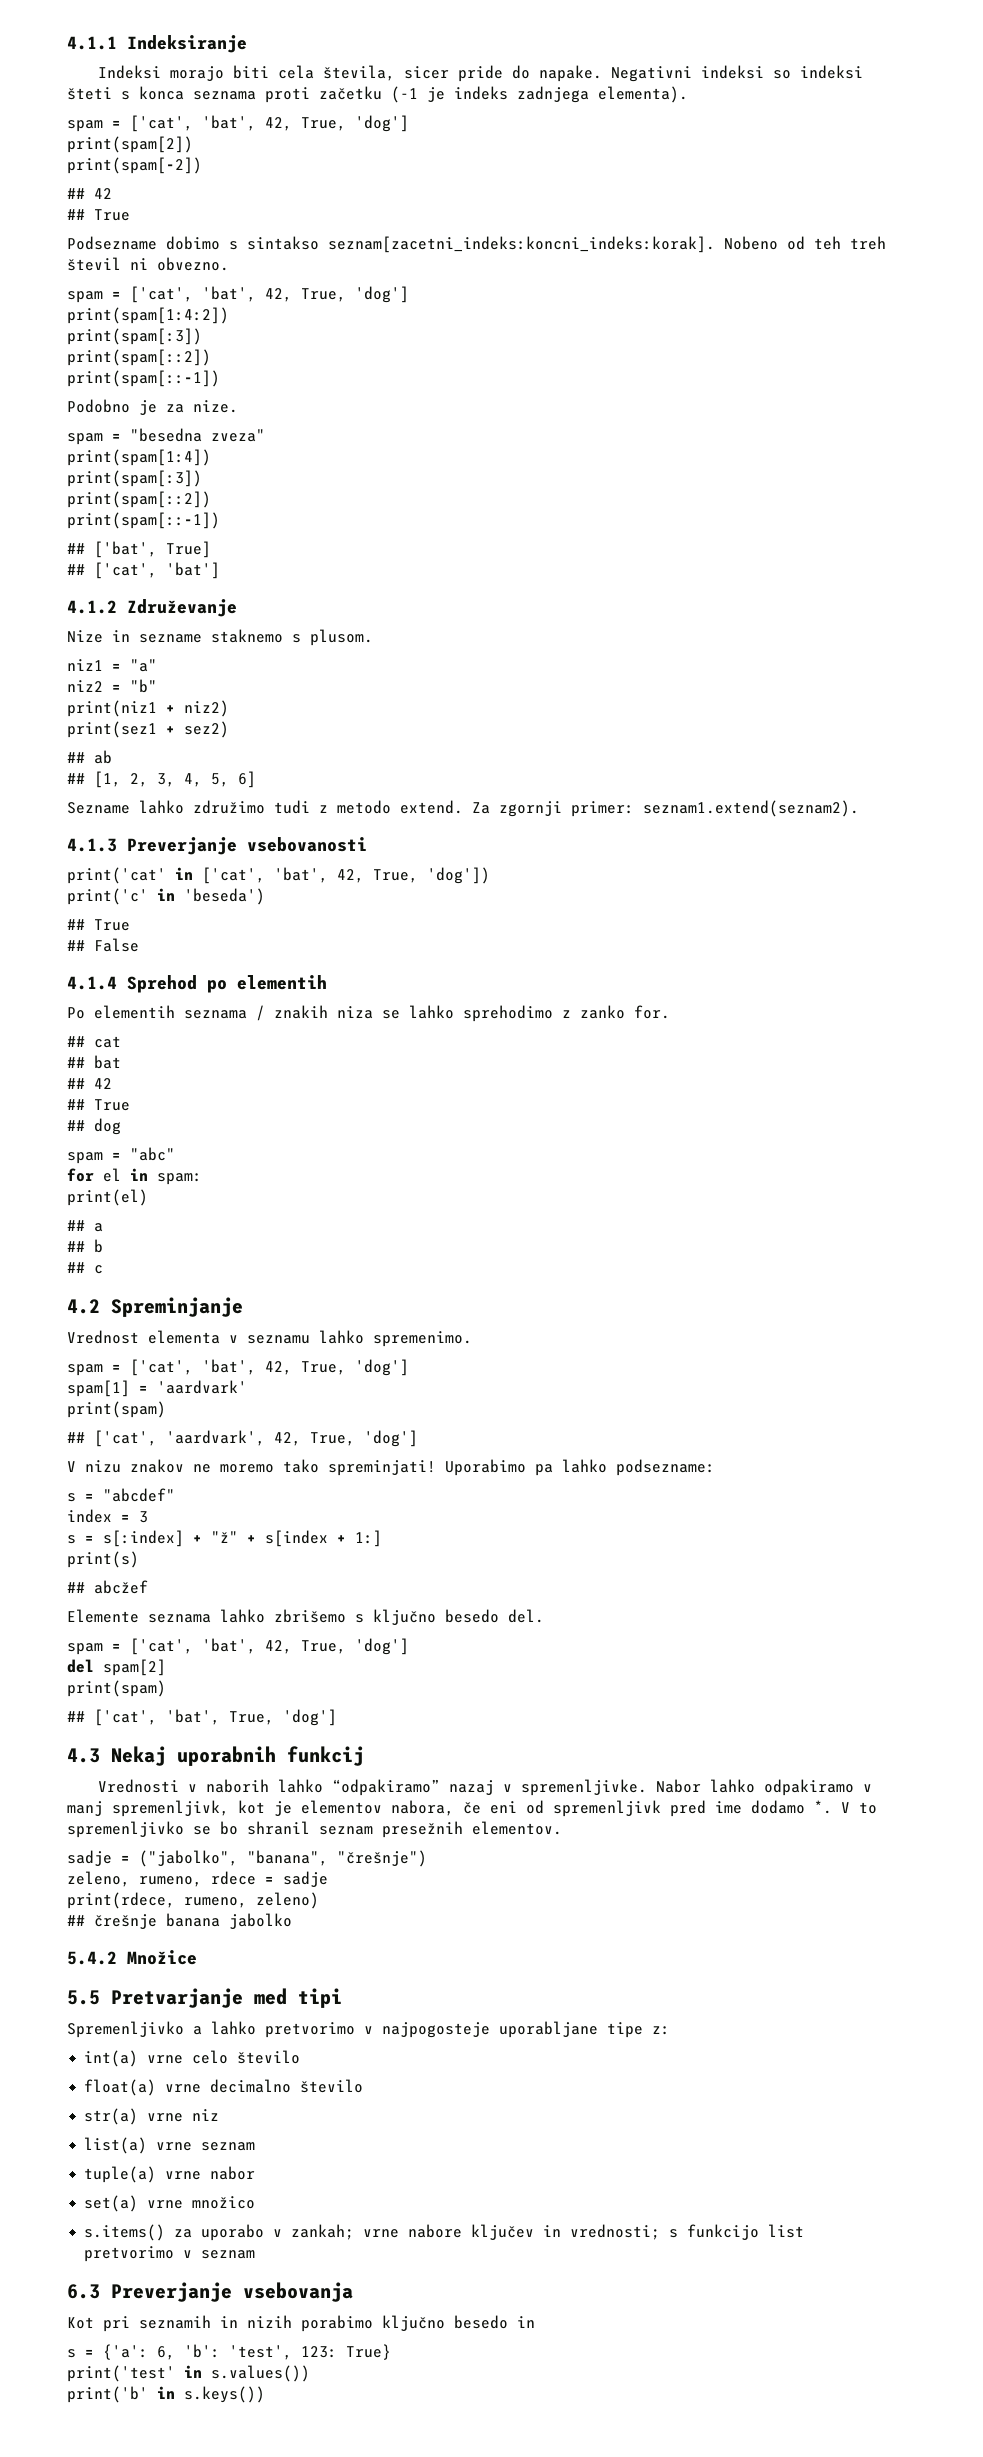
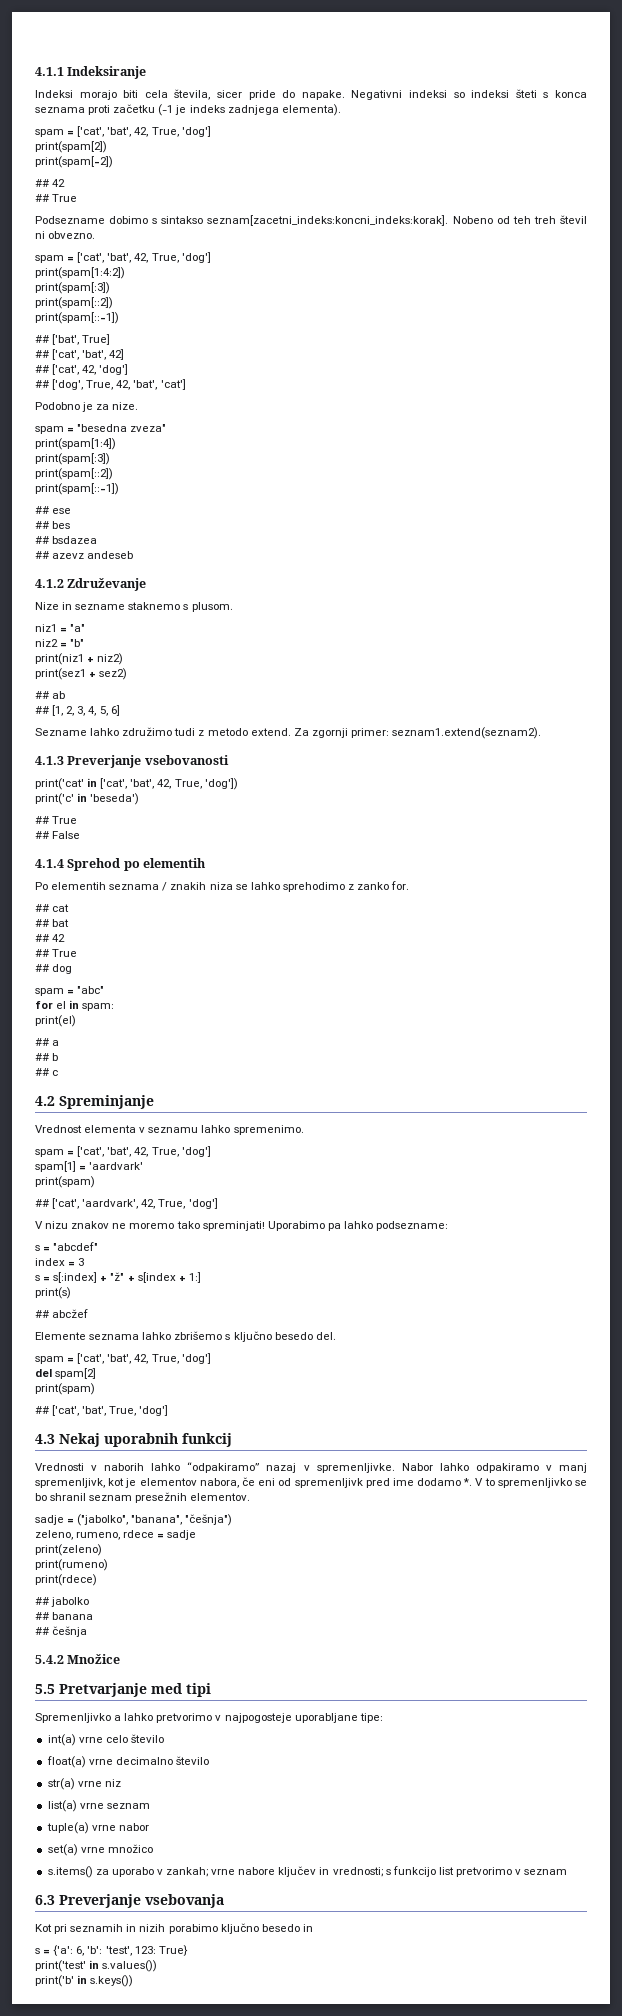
(220, 378) none -> [35,334,111,345] [35,349,125,360] [35,364,129,375] [35,379,186,390] // ## ['bat', True] // ## ['cat', 'bat', 42] // ## ['cat', 42, 'dog'] // ## ['dog', True, 42, 'bat', 'cat']
[94,541,211,558] [67,562,220,579] ['bat', True] // ## ['cat', 'bat'] -> [52,508,72,514] [35,521,71,529] [35,536,98,544] [35,551,134,559] ese // ## bes // ## bsdazea // ## azevz andeseb
[337,1850,427,1867] "črešnje") -> [185,1514,233,1526] "češnja")
[67,1892,319,1909] [67,1914,157,1929] print(rdece, rumeno, zeleno) // ## črešnje -> [35,1544,102,1556] [35,1559,108,1571] [35,1574,97,1586] [35,1597,90,1607] [35,1612,49,1620] print(zeleno) // print(rumeno) // print(rdece) // ## jabolko // ##
[229,1913,292,1929] jabolko -> [35,1626,88,1637] // ## češnja
[607,2022,670,2038] tipe z: -> [359,1713,383,1723] tipe:

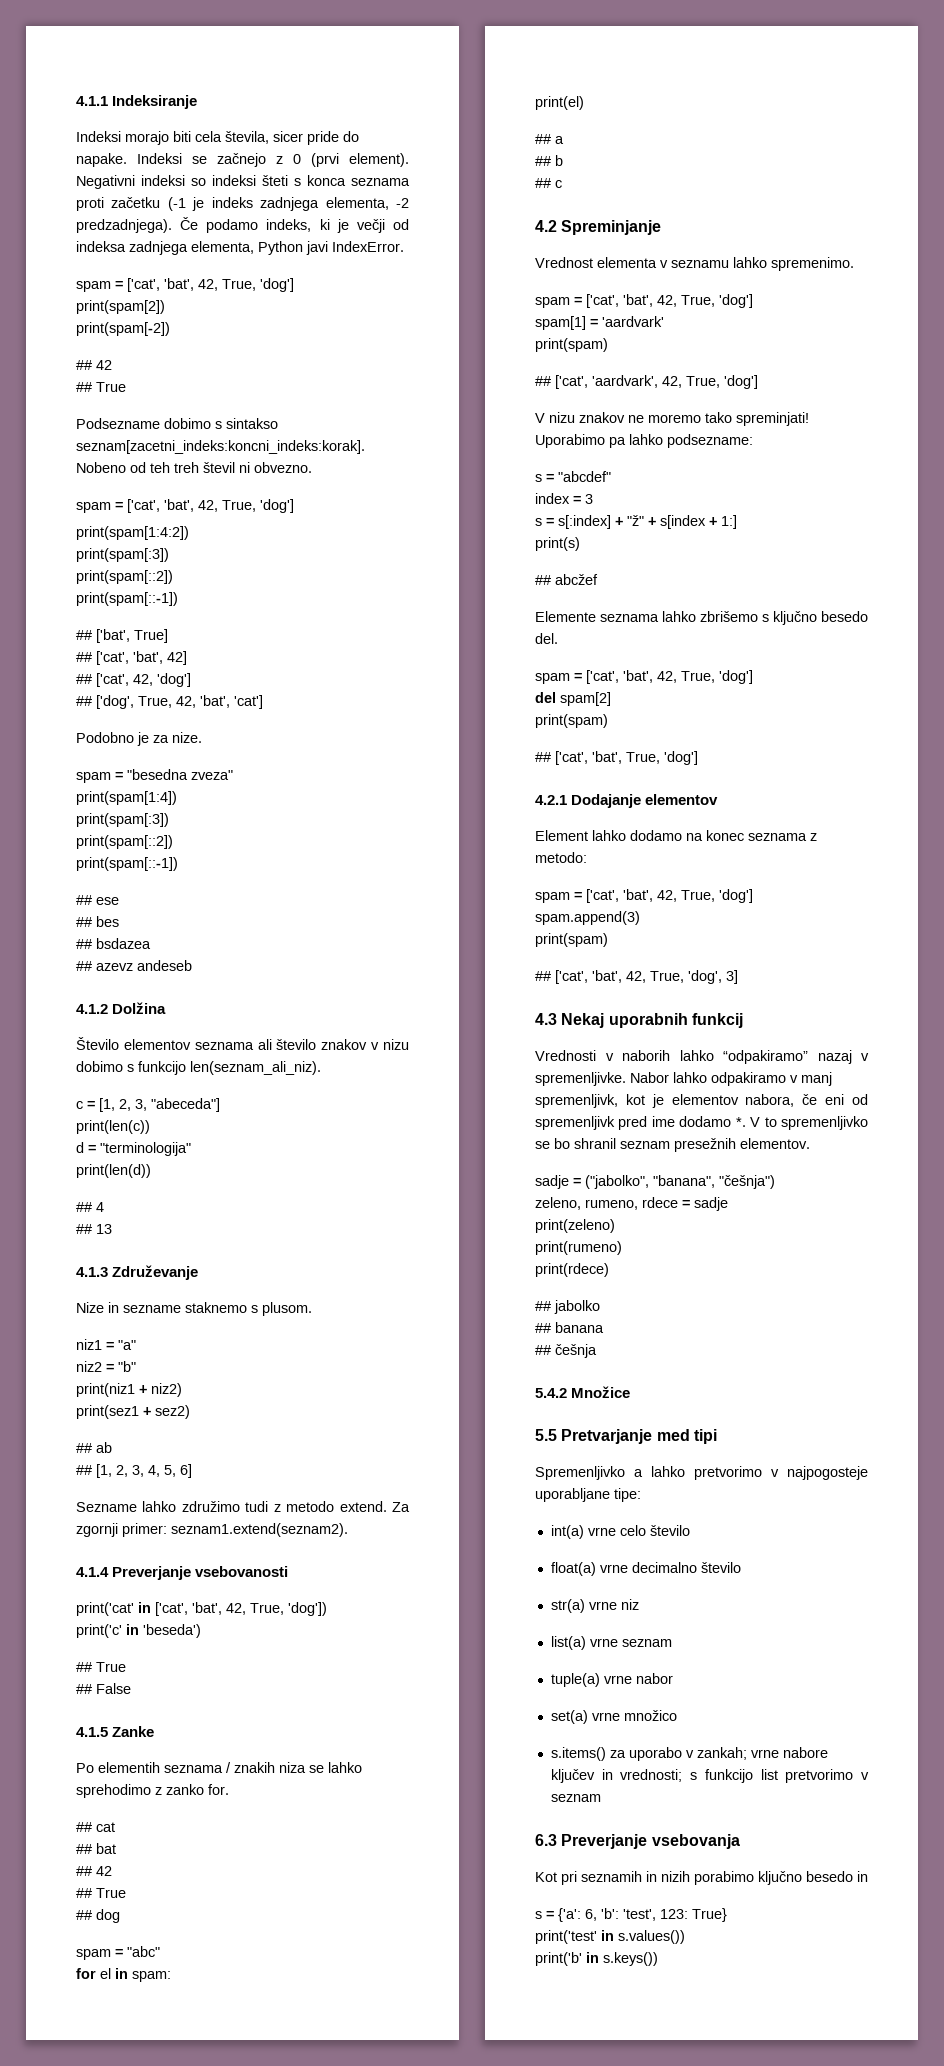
(345, 95) none -> [137,153,409,167] Indeksi se začnejo z 0 (prvi element).
[281,104,341,116] elementa). -> [325,197,409,210] [76,217,410,233] [76,241,404,255] elementa, -2 predzadnjega). Če podamo indeks, ki je večji od indeksa zadnjega elementa, Python javi IndexError.
(64, 583) none -> [112,1002,167,1014] [76,1037,409,1050] [76,1061,321,1075] [76,1098,220,1112] [76,1120,150,1134] [76,1142,191,1156] [76,1164,151,1178] [76,1202,104,1212] [76,1224,112,1234] [76,1267,108,1277] Dolžina // Število elementov seznama ali število znakov v nizu dobimo s funkcijo len(seznam_ali_niz). // c = [1, 2, 3, "abeceda"] // print(len(c)) // d = "terminologija" // print(len(d)) // ## 4 // ## 13 // 4.1.3
[35,756,64,765] 4.1.3 -> [76,1567,109,1577] 4.1.4
[35,858,207,871] 4.1.4 Sprehod po elementih -> [76,1726,155,1737] 4.1.5 Zanke
(169, 1410) none -> [535,794,719,808] [535,830,817,841] [535,852,587,863] [535,889,753,903] [535,911,640,925] [535,933,608,947] [535,970,738,984] // 4.2.1 Dodajanje elementov // Element lahko dodamo na konec seznama z metodo: // spam = ['cat', 'bat', 42, True, 'dog'] // spam.append(3) // print(spam) // ## ['cat', 'bat', 42, True, 'dog', 3]

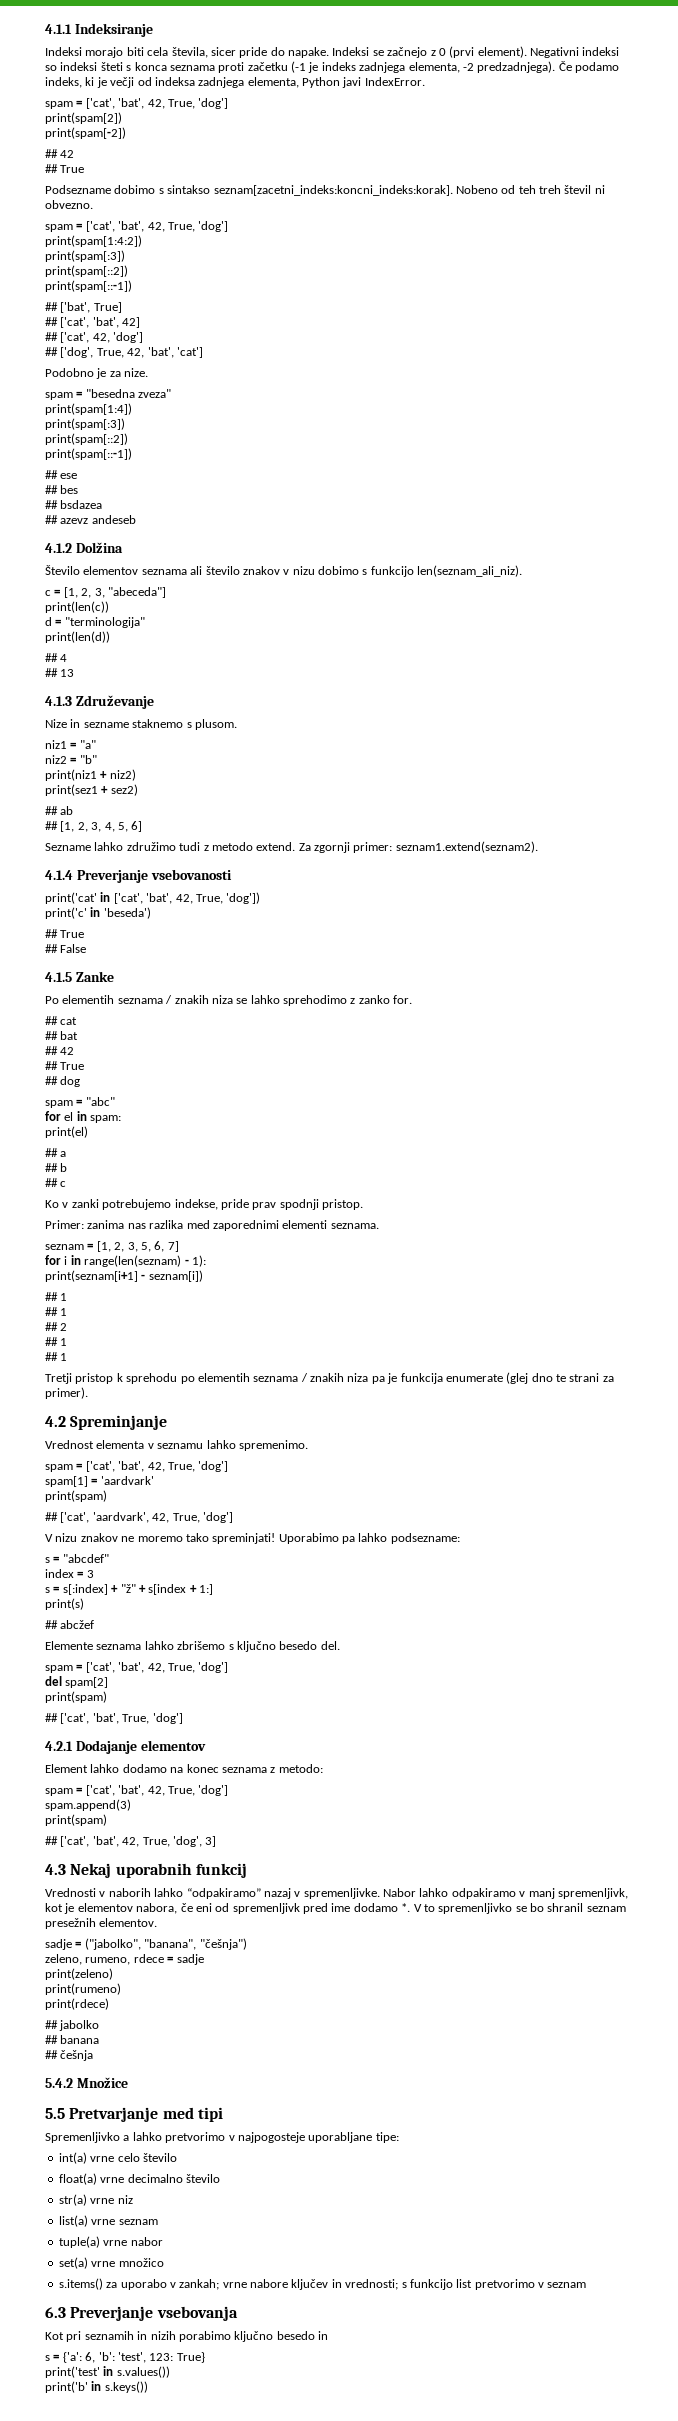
(562, 184) none -> [45,1199,363,1210] [45,1220,379,1231] [45,1241,179,1252] [45,1255,206,1267] [45,1270,203,1282] [45,1292,68,1301] [45,1307,68,1316] [45,1322,68,1331] [45,1337,68,1346] [45,1352,68,1361] [45,1372,614,1384] [45,1387,88,1399] // Ko v zanki potrebujemo indekse, pride prav spodnji pristop. // Primer: zanima nas razlika med zaporednimi elementi seznama. // seznam = [1, 2, 3, 5, 6, 7] // for i in range(len(seznam) - 1): // print(seznam[i+1] - seznam[i]) // ## 1 // ## 1 // ## 2 // ## 1 // ## 1 // Tretji pristop k sprehodu po elementih seznama / znakih niza pa je funkcija enumerate (glej dno te strani za primer).

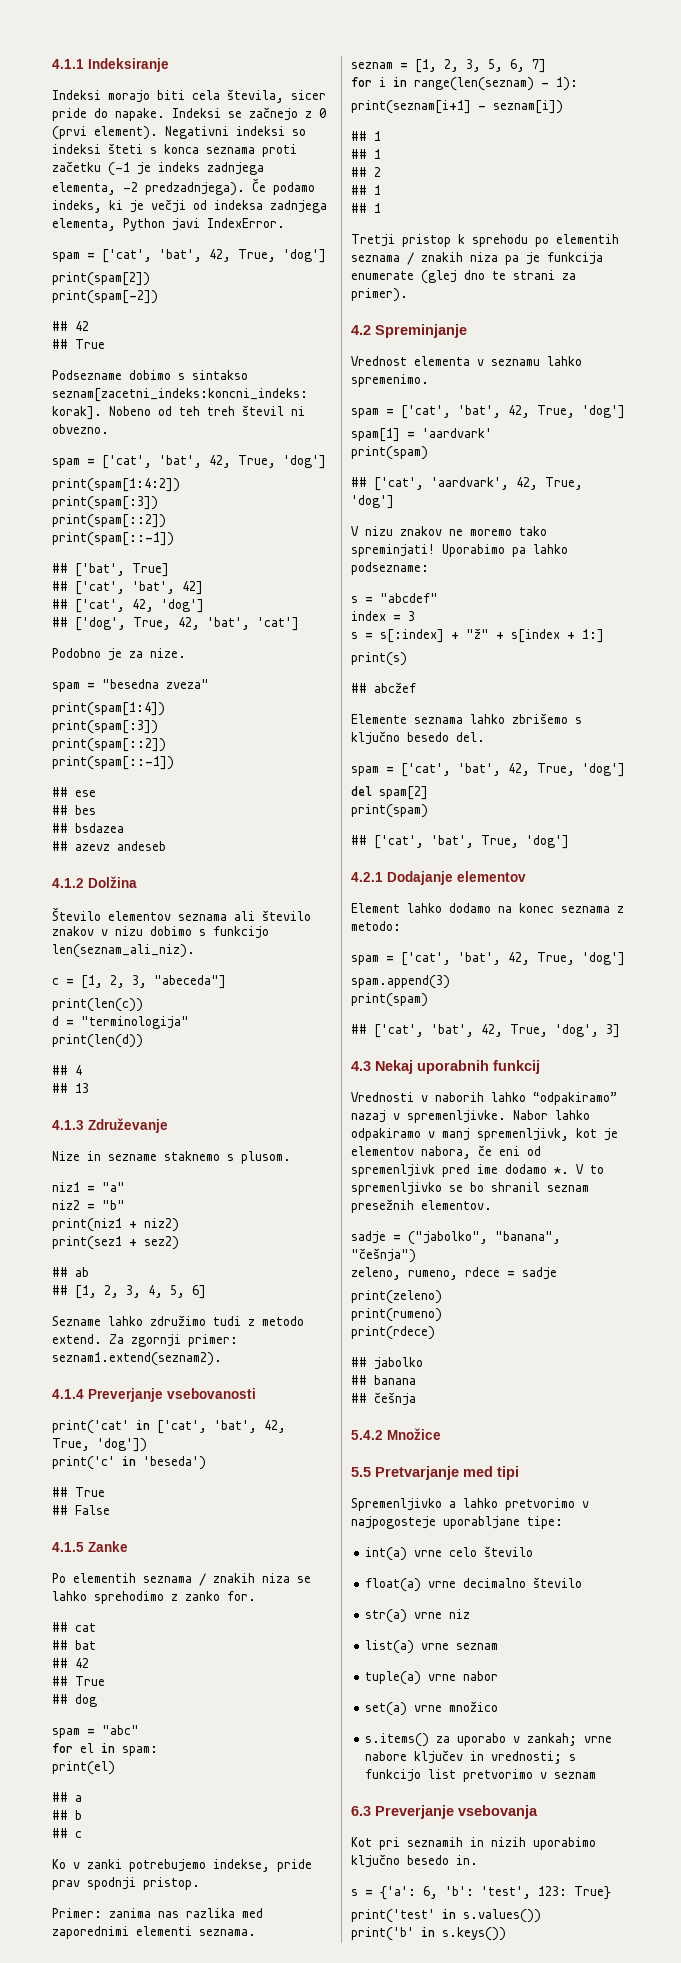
[178,2331,328,2342] porabimo ključno besedo in -> [533,1837,596,1850] [351,1854,478,1868] uporabimo ključno besedo in.

